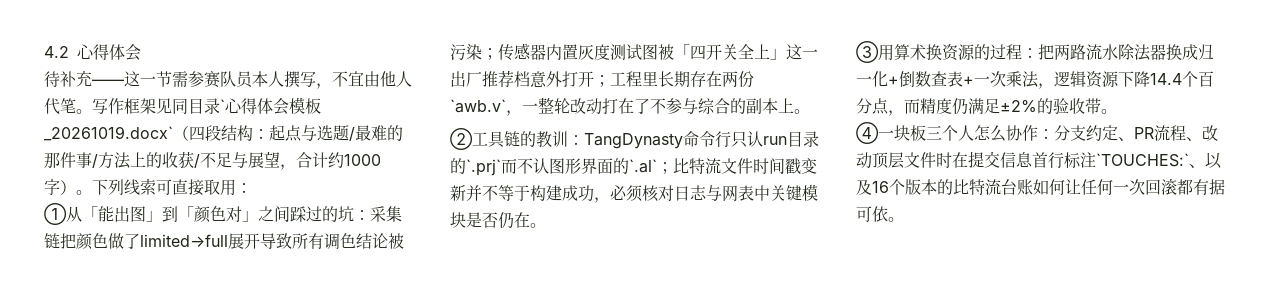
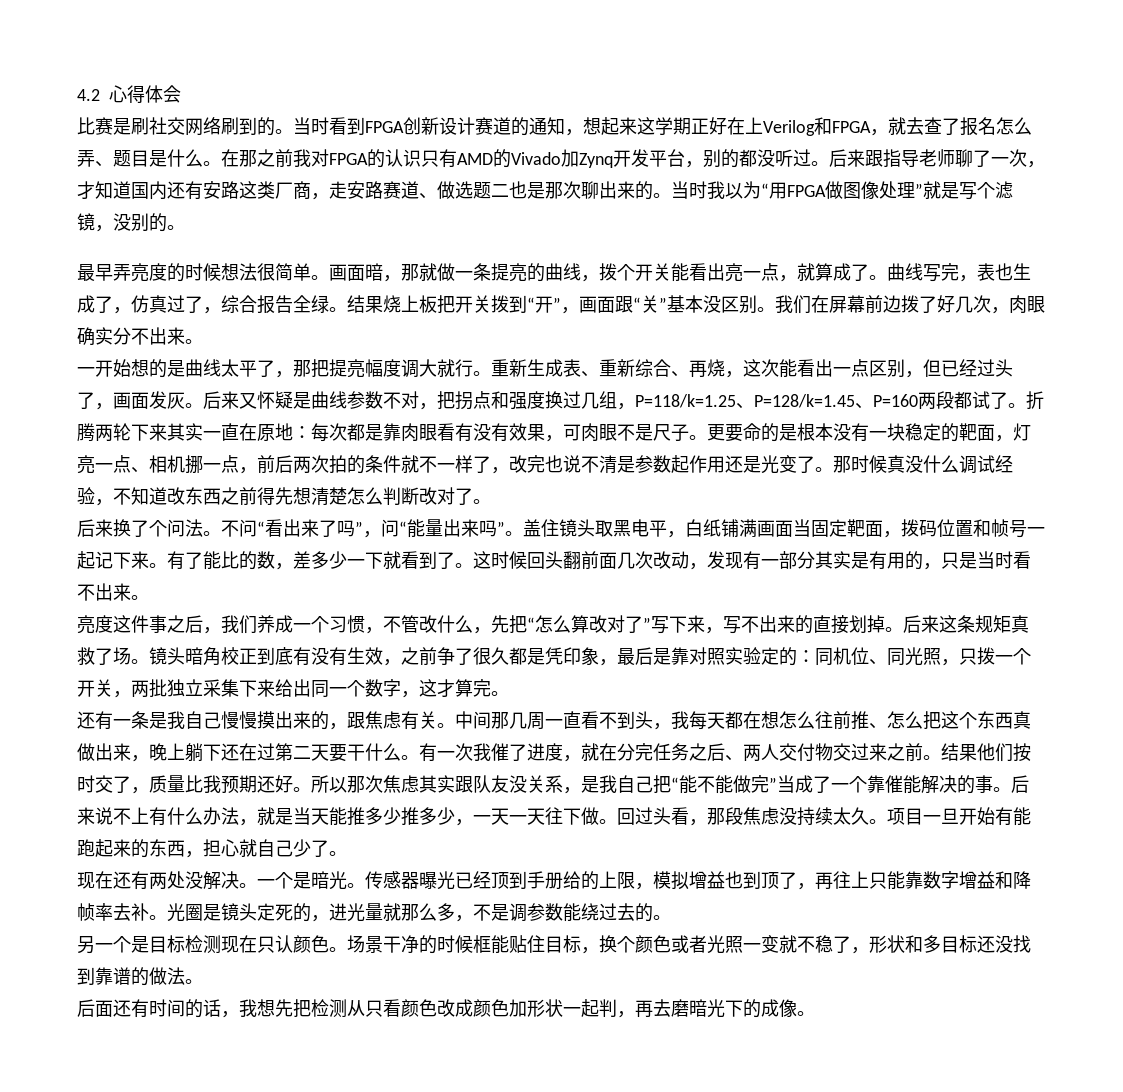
[44,71,412,89] [44,97,321,115] [44,125,403,142] [44,151,381,170] [44,178,252,196] [44,203,402,225] [44,233,404,250] [450,43,818,61] [450,70,754,88] [450,97,810,116] [450,128,819,150] [450,158,817,176] [450,184,818,203] [450,212,546,229] [856,41,1214,63] [856,71,1214,89] [856,98,1117,116] [856,122,1218,144] [856,151,1222,169] [856,178,1225,196] [856,206,888,222] 待补充——这一节需参赛队员本人撰写，不宜由他人代笔。写作框架见同目录`心得体会模板_20261019.docx`（四段结构：起点与选题/最难的那件事/方法上的收获/不足与展望，合计约1000字）。下列线索可直接取用： // ①从「能出图」到「颜色对」之间踩过的坑：采集链把颜色做了limited→full展开导致所有调色结论被污染；传感器内置灰度测试图被「四开关全上」这一出厂推荐档意外打开；工程里长期存在两份`awb.v`，一整轮改动打在了不参与综合的副本上。 // ②工具链的教训：TangDynasty命令行只认run目录的`.prj`而不认图形界面的`.al`；比特流文件时间戳变新并不等于构建成功，必须核对日志与网表中关键模块是否仍在。 // ③用算术换资源的过程：把两路流水除法器换成归一化+倒数查表+一次乘法，逻辑资源下降14.4个百分点，而精度仍满足±2%的验收带。 // ④一块板三个人怎么协作：分支约定、PR流程、改动顶层文件时在提交信息首行标注`TOUCHES:`、以及16个版本的比特流台账如何让任何一次回滚都有据可依 -> [77,117,1032,136] [77,149,1045,168] [77,181,1013,200] [77,213,185,232] [77,263,1031,282] [77,295,1045,314] [77,327,203,346] [77,359,1013,378] [77,391,1044,410] [77,423,1031,442] [77,455,1013,474] [77,487,491,506] [77,519,1045,538] [77,551,1031,570] [77,583,149,601] [77,615,1029,634] [77,647,1031,666] [77,679,509,698] [77,711,1031,730] [77,743,1031,762] [77,775,1029,794] [77,807,1031,826] [77,839,347,858] [77,871,1031,890] [77,903,671,922] [77,935,1031,954] [77,967,203,986] [77,999,797,1018] 比赛是刷社交网络刷到的。当时看到FPGA创新设计赛道的通知，想起来这学期正好在上Verilog和FPGA，就去查了报名怎么弄、题目是什么。在那之前我对FPGA的认识只有AMD的Vivado加Zynq开发平台，别的都没听过。后来跟指导老师聊了一次，才知道国内还有安路这类厂商，走安路赛道、做选题二也是那次聊出来的。当时我以为“用FPGA做图像处理”就是写个滤镜，没别的。 // 最早弄亮度的时候想法很简单。画面暗，那就做一条提亮的曲线，拨个开关能看出亮一点，就算成了。曲线写完，表也生成了，仿真过了，综合报告全绿。结果烧上板把开关拨到“开”，画面跟“关”基本没区别。我们在屏幕前边拨了好几次，肉眼确实分不出来。 // 一开始想的是曲线太平了，那把提亮幅度调大就行。重新生成表、重新综合、再烧，这次能看出一点区别，但已经过头了，画面发灰。后来又怀疑是曲线参数不对，把拐点和强度换过几组，P=118/k=1.25、P=128/k=1.45、P=160两段都试了。折腾两轮下来其实一直在原地：每次都是靠肉眼看有没有效果，可肉眼不是尺子。更要命的是根本没有一块稳定的靶面，灯亮一点、相机挪一点，前后两次拍的条件就不一样了，改完也说不清是参数起作用还是光变了。那时候真没什么调试经验，不知道改东西之前得先想清楚怎么判断改对了。 // 后来换了个问法。不问“看出来了吗”，问“能量出来吗”。盖住镜头取黑电平，白纸铺满画面当固定靶面，拨码位置和帧号一起记下来。有了能比的数，差多少一下就看到了。这时候回头翻前面几次改动，发现有一部分其实是有用的，只是当时看不出来。 // 亮度这件事之后，我们养成一个习惯，不管改什么，先把“怎么算改对了”写下来，写不出来的直接划掉。后来这条规矩真救了场。镜头暗角校正到底有没有生效，之前争了很久都是凭印象，最后是靠对照实验定的：同机位、同光照，只拨一个开关，两批独立采集下来给出同一个数字，这才算完。 // 还有一条是我自己慢慢摸出来的，跟焦虑有关。中间那几周一直看不到头，我每天都在想怎么往前推、怎么把这个东西真做出来，晚上躺下还在过第二天要干什么。有一次我催了进度，就在分完任务之后、两人交付物交过来之前。结果他们按时交了，质量比我预期还好。所以那次焦虑其实跟队友没关系，是我自己把“能不能做完”当成了一个靠催能解决的事。后来说不上有什么办法，就是当天能推多少推多少，一天一天往下做。回过头看，那段焦虑没持续太久。项目一旦开始有能跑起来的东西，担心就自己少了。 // 现在还有两处没解决。一个是暗光。传感器曝光已经顶到手册给的上限，模拟增益也到顶了，再往上只能靠数字增益和降帧率去补。光圈是镜头定死的，进光量就那么多，不是调参数能绕过去的。 // 另一个是目标检测现在只认颜色。场景干净的时候框能贴住目标，换个颜色或者光照一变就不稳了，形状和多目标还没找到靠谱的做法。 // 后面还有时间的话，我想先把检测从只看颜色改成颜色加形状一起判，再去磨暗光下的成像

